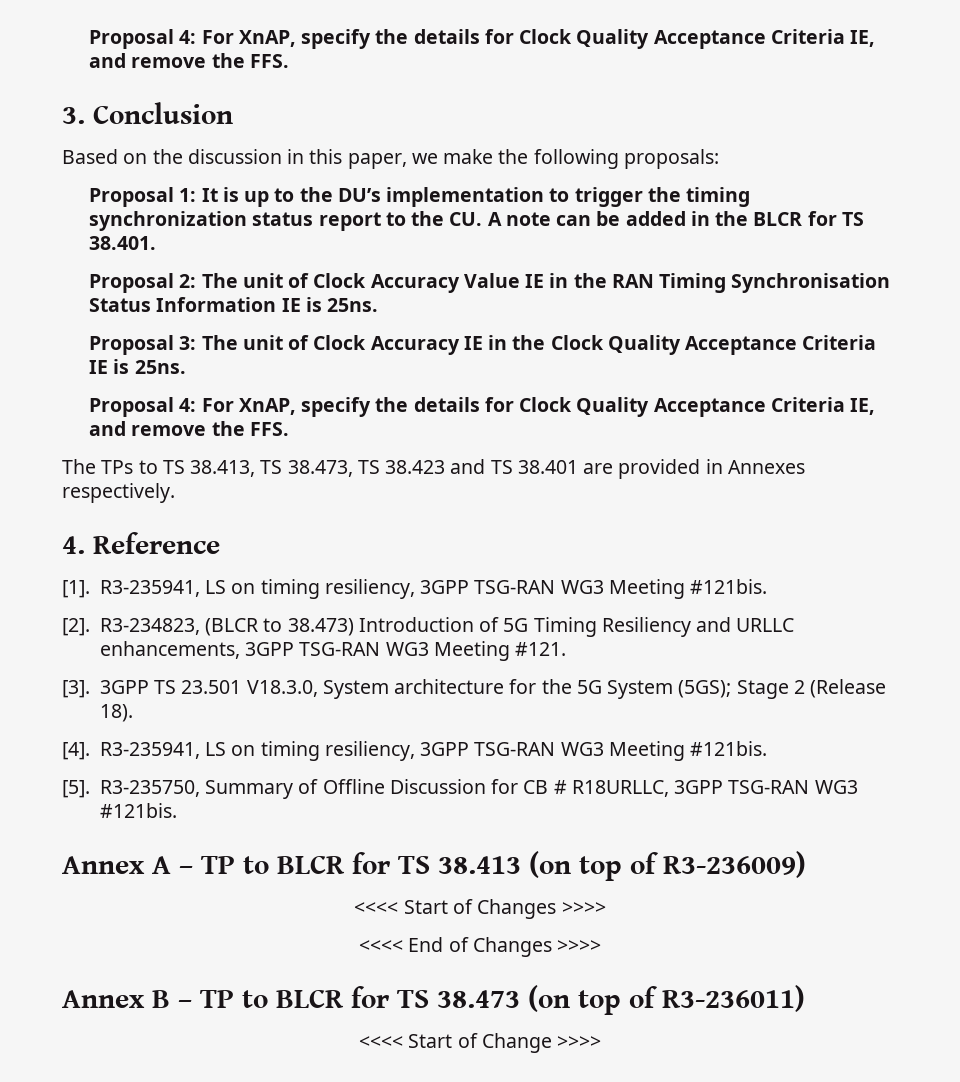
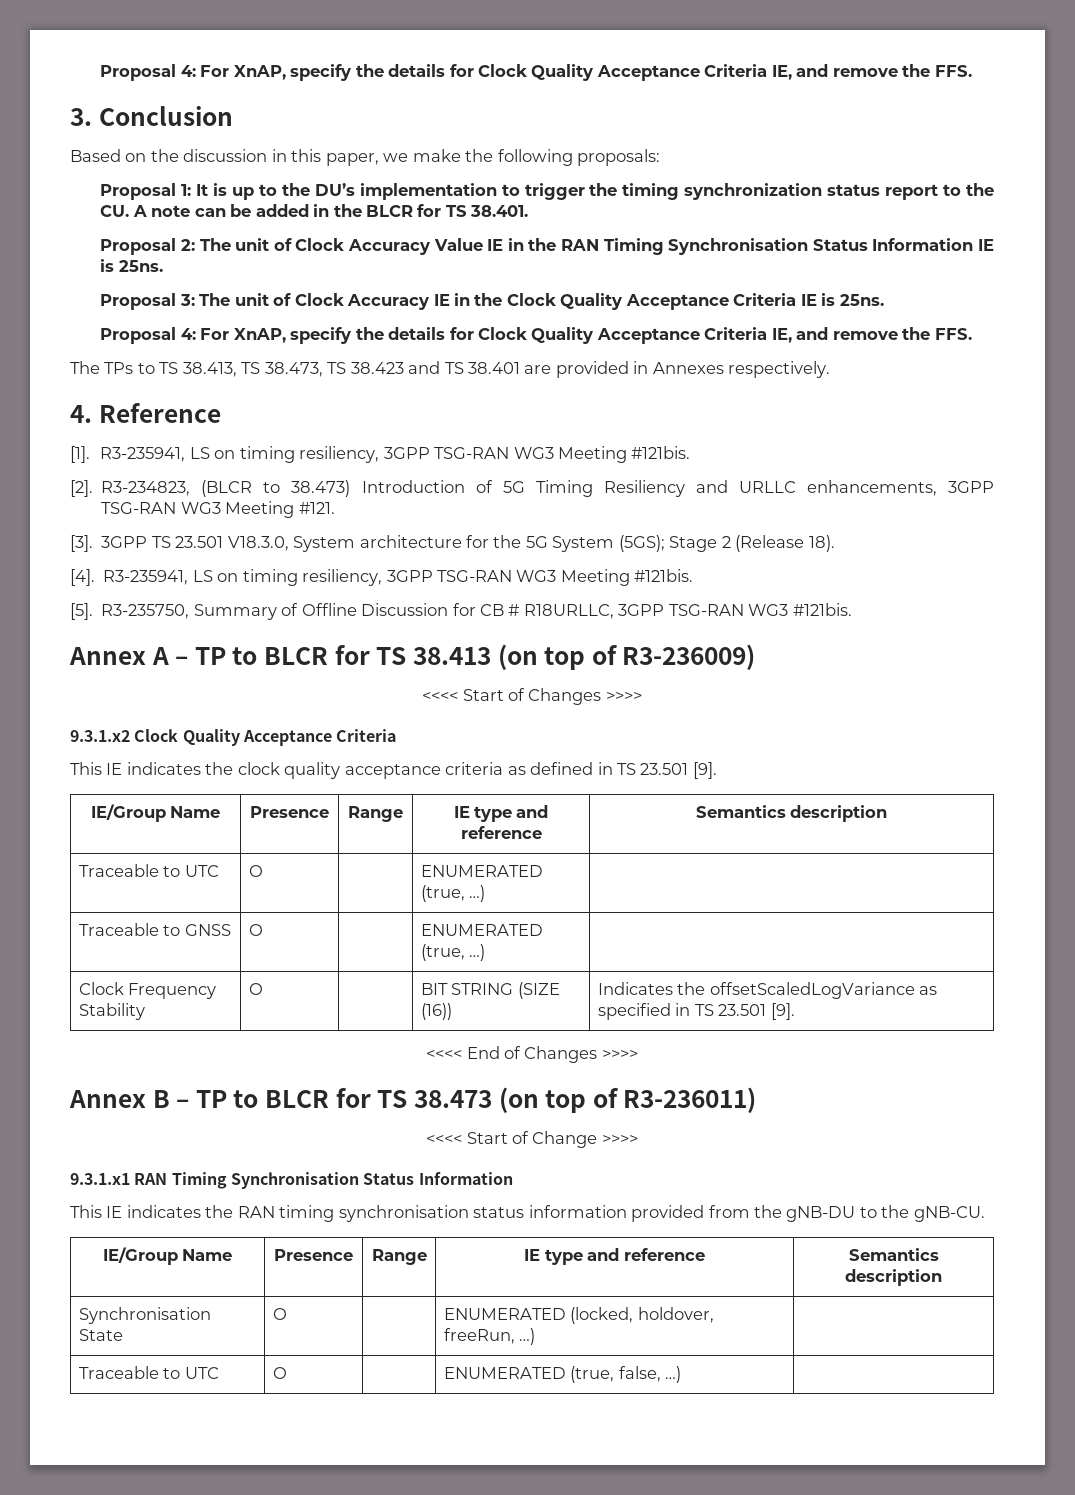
(606, 908) none -> [70,729,397,746] [70,762,717,779] [90,804,221,822] [250,806,329,818] [348,806,403,822] [453,805,549,822] [460,826,542,839] [695,805,888,822] [78,864,219,877] [248,865,263,877] [420,865,543,877] [420,885,486,902] [78,923,231,936] [248,924,263,936] [420,924,543,936] [420,944,486,961] [78,982,217,999] [78,1003,145,1020] [248,983,263,995] [420,982,560,999] [420,1003,452,1020] [597,982,938,999] [597,1003,795,1020] // 9.3.1.x2 Clock Quality Acceptance Criteria // This IE indicates the clock quality acceptance criteria as defined in TS 23.501 [9]. // IE/Group Name | Presence | Range | IE type and reference | Semantics description // Traceable to UTC | O | | ENUMERATED (true, …) | // Traceable to GNSS | O | | ENUMERATED (true, …) | // Clock Frequency Stability | O | | BIT STRING (SIZE (16)) | Indicates the offsetScaledLogVariance as specified in TS 23.501 [9].
(602, 1042) none -> [70,1172,513,1189] [70,1205,985,1222] [102,1247,233,1265] [274,1249,353,1261] [371,1249,427,1265] [524,1248,705,1265] [848,1248,939,1261] [845,1269,942,1286] [78,1307,211,1324] [78,1329,123,1341] [272,1308,287,1320] [443,1307,714,1324] [443,1328,536,1345] [78,1366,219,1379] [272,1367,287,1379] [443,1366,682,1383] // 9.3.1.x1 RAN Timing Synchronisation Status Information // This IE indicates the RAN timing synchronisation status information provided from the gNB-DU to the gNB-CU. // IE/Group Name | Presence | Range | IE type and reference | Semantics description // Synchronisation State | O | | ENUMERATED (locked, holdover, freeRun, …) | // Traceable to UTC | O | | ENUMERATED (true, false, …) |

